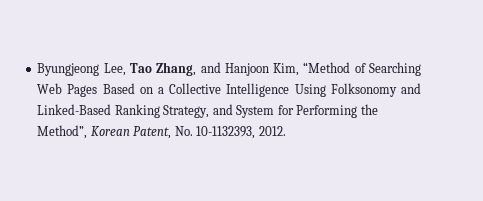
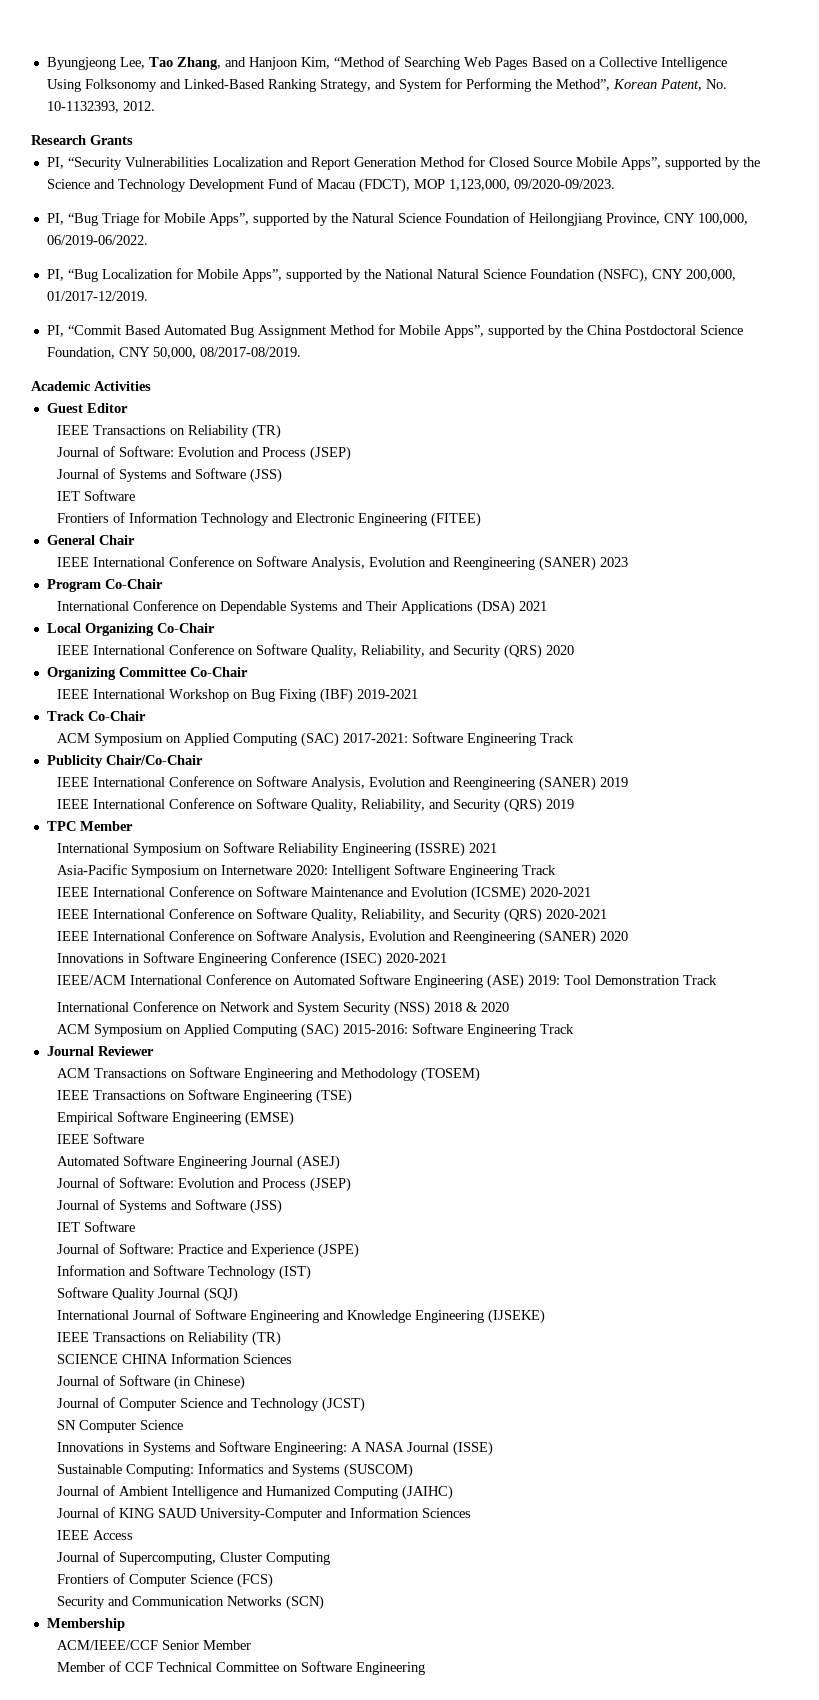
(286, 131) none -> [31,135,133,145] [46,156,760,170] [46,178,615,193] [46,212,748,226] [46,235,148,245] [46,268,736,283] [46,291,148,301] [46,324,743,338] [46,347,301,359] [31,381,151,391] [46,403,128,413] [57,424,282,439] [57,446,352,461] [57,468,283,483] [57,490,136,501] [57,512,482,527] [46,535,135,545] [57,556,629,571] [46,579,163,592] [57,600,548,615] [46,623,215,636] [57,644,575,659] [46,667,248,680] [57,688,419,703] [46,711,146,721] [57,732,575,747] [46,755,203,768] [57,776,629,791] [57,798,575,813] [46,821,133,831] [57,842,498,857] [57,864,557,878] [57,886,592,901] [57,908,608,923] [57,930,629,945] [57,952,448,967] [57,974,718,989] [57,1001,510,1016] [57,1023,575,1038] [46,1046,154,1056] [57,1067,481,1082] [57,1089,353,1104] [57,1111,295,1126] [57,1133,145,1144] [57,1155,341,1170] [57,1177,352,1192] [57,1199,283,1214] [57,1221,136,1232] [57,1243,360,1258] [57,1265,312,1280] [57,1287,239,1302] [57,1309,546,1324] [57,1331,282,1346] [57,1353,293,1364] [57,1375,246,1390] [57,1397,366,1412] [57,1420,184,1433] [57,1441,494,1456] [57,1463,414,1478] [57,1485,454,1500] [57,1507,472,1521] [57,1530,134,1540] [57,1551,331,1565] [57,1573,274,1588] [57,1595,325,1610] [46,1618,125,1631] [57,1640,252,1650] [57,1661,426,1675] // Research Grants // PI, “Security Vulnerabilities Localization and Report Generation Method for Closed Source Mobile Apps”, supported by the Science and Technology Development Fund of Macau (FDCT), MOP 1,123,000, 09/2020-09/2023. // PI, “Bug Triage for Mobile Apps”, supported by the Natural Science Foundation of Heilongjiang Province, CNY 100,000, 06/2019-06/2022. // PI, “Bug Localization for Mobile Apps”, supported by the National Natural Science Foundation (NSFC), CNY 200,000, 01/2017-12/2019. // PI, “Commit Based Automated Bug Assignment Method for Mobile Apps”, supported by the China Postdoctoral Science Foundation, CNY 50,000, 08/2017-08/2019. // Academic Activities // Guest Editor // IEEE Transactions on Reliability (TR) // Journal of Software: Evolution and Process (JSEP) // Journal of Systems and Software (JSS) // IET Software // Frontiers of Information Technology and Electronic Engineering (FITEE) // General Chair // IEEE International Conference on Software Analysis, Evolution and Reengineering (SANER) 2023 // Program Co-Chair // International Conference on Dependable Systems and Their Applications (DSA) 2021 // Local Organizing Co-Chair // IEEE International Conference on Software Quality, Reliability, and Security (QRS) 2020 // Organizing Committee Co-Chair // IEEE International Workshop on Bug Fixing (IBF) 2019-2021 // Track Co-Chair // ACM Symposium on Applied Computing (SAC) 2017-2021: Software Engineering Track // Publicity Chair/Co-Chair // IEEE International Conference on Software Analysis, Evolution and Reengineering (SANER) 2019 // IEEE International Conference on Software Quality, Reliability, and Security (QRS) 2019 // TPC Member // International Symposium on Software Reliability Engineering (ISSRE) 2021 // Asia-Pacific Symposium on Internetware 2020: Intelligent Software Engineering Track // IEEE International Conference on Software Maintenance and Evolution (ICSME) 2020-2021 // IEEE International Conference on Software Quality, Reliability, and Security (QRS) 2020-2021 // IEEE International Conference on Software Analysis, Evolution and Reengineering (SANER) 2020 // Innovations in Software Engineering Conference (ISEC) 2020-2021 // IEEE/ACM International Conference on Automated Software Engineering (ASE) 2019: Tool Demonstration Track // International Conference on Network and System Security (NSS) 2018 & 2020 // ACM Symposium on Applied Computing (SAC) 2015-2016: Software Engineering Track // Journal Reviewer // ACM Transactions on Software Engineering and Methodology (TOSEM) // IEEE Transactions on Software Engineering (TSE) // Empirical Software Engineering (EMSE) // IEEE Software // Automated Software Engineering Journal (ASEJ) // Journal of Software: Evolution and Process (JSEP) // Journal of Systems and Software (JSS) // IET Software // Journal of Software: Practice and Experience (JSPE) // Information and Software Technology (IST) // Software Quality Journal (SQJ) // International Journal of Software Engineering and Knowledge Engineering (IJSEKE) // IEEE Transactions on Reliability (TR) // SCIENCE CHINA Information Sciences // Journal of Software (in Chinese) // Journal of Computer Science and Technology (JCST) // SN Computer Science // Innovations in Systems and Software Engineering: A NASA Journal (ISSE) // Sustainable Computing: Informatics and Systems (SUSCOM) // Journal of Ambient Intelligence and Humanized Computing (JAIHC) // Journal of KING SAUD University-Computer and Information Sciences // IEEE Access // Journal of Supercomputing, Cluster Computing // Frontiers of Computer Science (FCS) // Security and Communication Networks (SCN) // Membership // ACM/IEEE/CCF Senior Member // Member of CCF Technical Committee on Software Engineering

